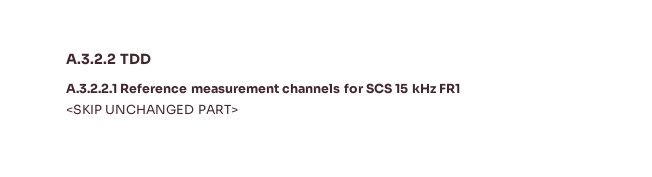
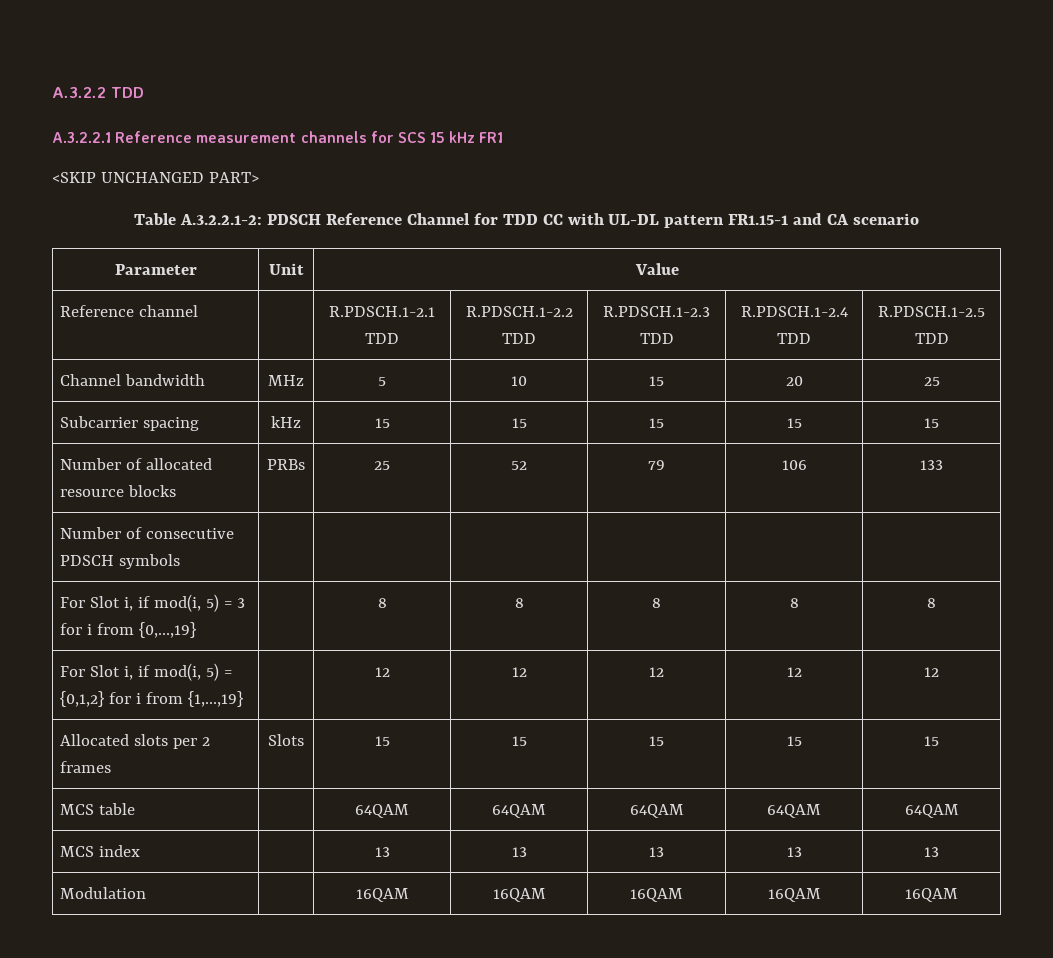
(238, 109) none -> [133,213,920,228] [114,264,197,275] [268,263,304,275] [634,263,679,275] [60,305,199,317] [329,306,435,317] [365,333,399,344] [465,306,573,317] [502,333,536,344] [603,306,710,317] [639,333,674,344] [740,306,848,317] [777,333,811,344] [878,306,985,317] [914,333,949,344] [60,374,206,386] [268,375,304,386] [378,377,386,386] [511,376,527,386] [649,376,664,386] [785,376,803,386] [923,377,940,386] [60,416,200,431] [271,416,301,428] [374,418,390,428] [511,418,527,428] [649,418,664,428] [786,418,802,428] [924,418,939,428] [60,458,213,470] [60,485,177,497] [267,459,305,470] [374,461,390,470] [511,461,527,470] [648,460,665,470] [781,460,807,470] [920,460,943,470] [60,527,235,539] [60,554,181,569] [60,594,246,612] [60,622,197,638] [377,598,387,608] [514,598,524,608] [652,598,661,608] [789,598,799,608] [927,598,936,608] [60,663,233,681] [60,691,244,707] [374,667,390,677] [511,667,527,677] [649,667,664,677] [786,667,802,677] [924,667,939,677] [60,734,211,749] [60,761,112,773] [268,734,304,746] [374,736,390,746] [511,736,527,746] [649,736,664,746] [786,736,802,746] [924,736,939,746] [60,803,136,815] [355,804,409,818] [492,804,546,818] [629,804,684,818] [767,804,821,818] [904,804,959,818] [60,845,141,857] [374,847,390,857] [511,847,527,857] [649,847,664,857] [786,847,802,857] [924,847,939,857] [60,887,147,899] [355,888,409,902] [492,888,546,902] [630,888,683,902] [767,888,821,902] [905,888,958,902] // Table A.3.2.2.1-2: PDSCH Reference Channel for TDD CC with UL-DL pattern FR1.15-1 and CA scenario // Parameter | Unit | Value // Reference channel | | R.PDSCH.1-2.1 TDD | R.PDSCH.1-2.2 TDD | R.PDSCH.1-2.3 TDD | R.PDSCH.1-2.4 TDD | R.PDSCH.1-2.5 TDD // Channel bandwidth | MHz | 5 | 10 | 15 | 20 | 25 // Subcarrier spacing | kHz | 15 | 15 | 15 | 15 | 15 // Number of allocated resource blocks | PRBs | 25 | 52 | 79 | 106 | 133 // Number of consecutive PDSCH symbols | | | | | | // For Slot i, if mod(i, 5) = 3 for i from {0,…,19} | | 8 | 8 | 8 | 8 | 8 // For Slot i, if mod(i, 5) = {0,1,2} for i from {1,…,19} | | 12 | 12 | 12 | 12 | 12 // Allocated slots per 2 frames | Slots | 15 | 15 | 15 | 15 | 15 // MCS table | | 64QAM | 64QAM | 64QAM | 64QAM | 64QAM // MCS index | | 13 | 13 | 13 | 13 | 13 // Modulation | | 16QAM | 16QAM | 16QAM | 16QAM | 16QAM

